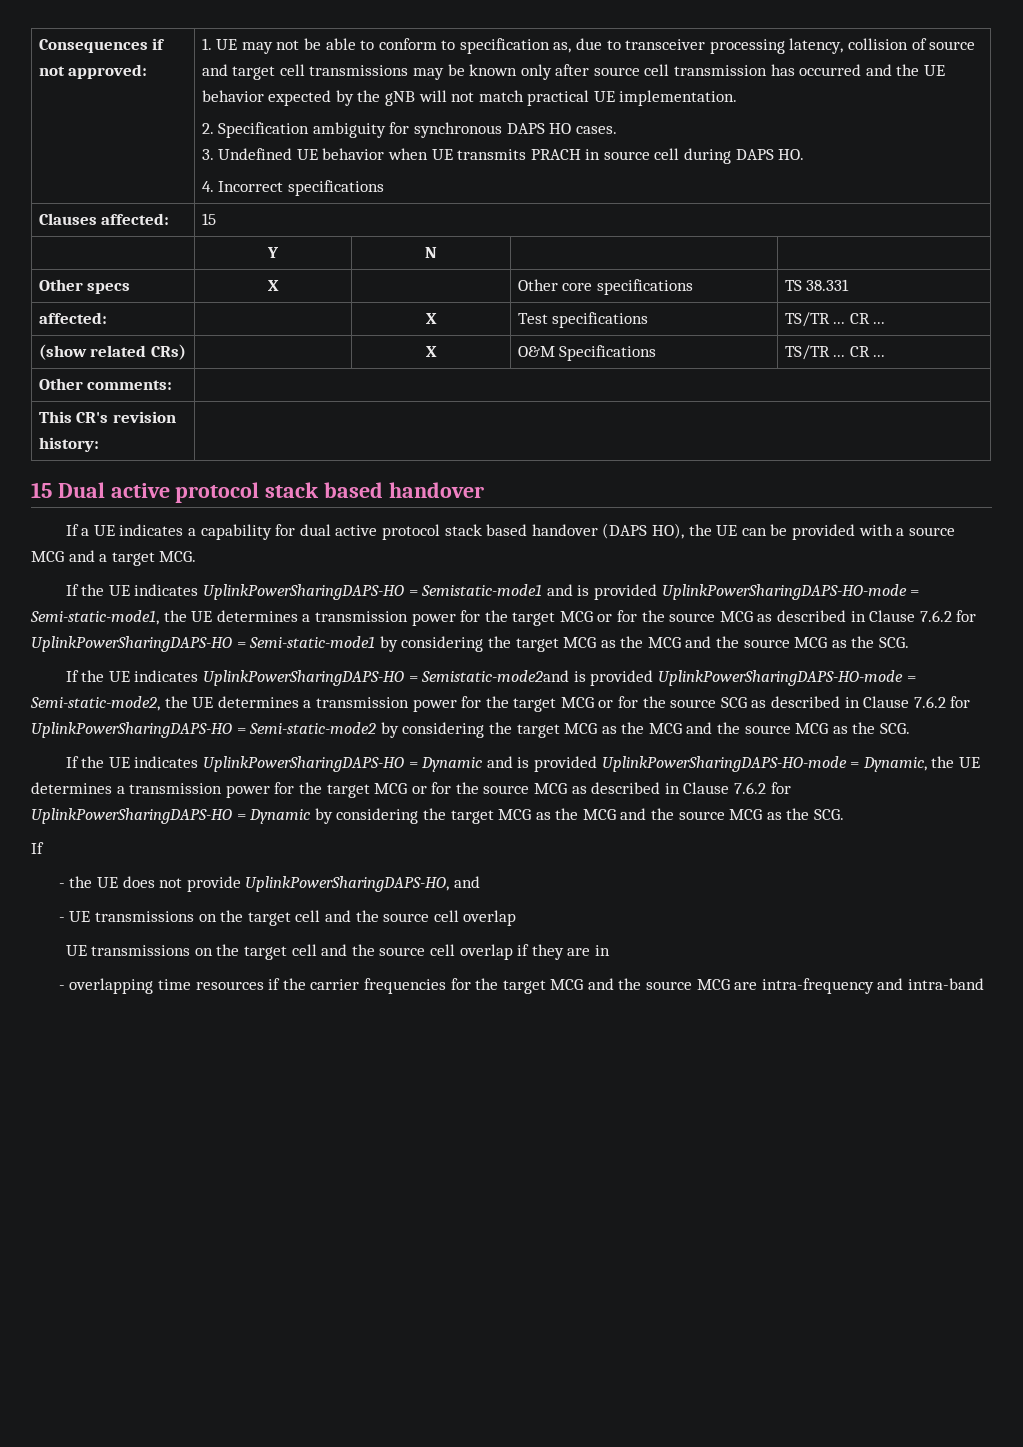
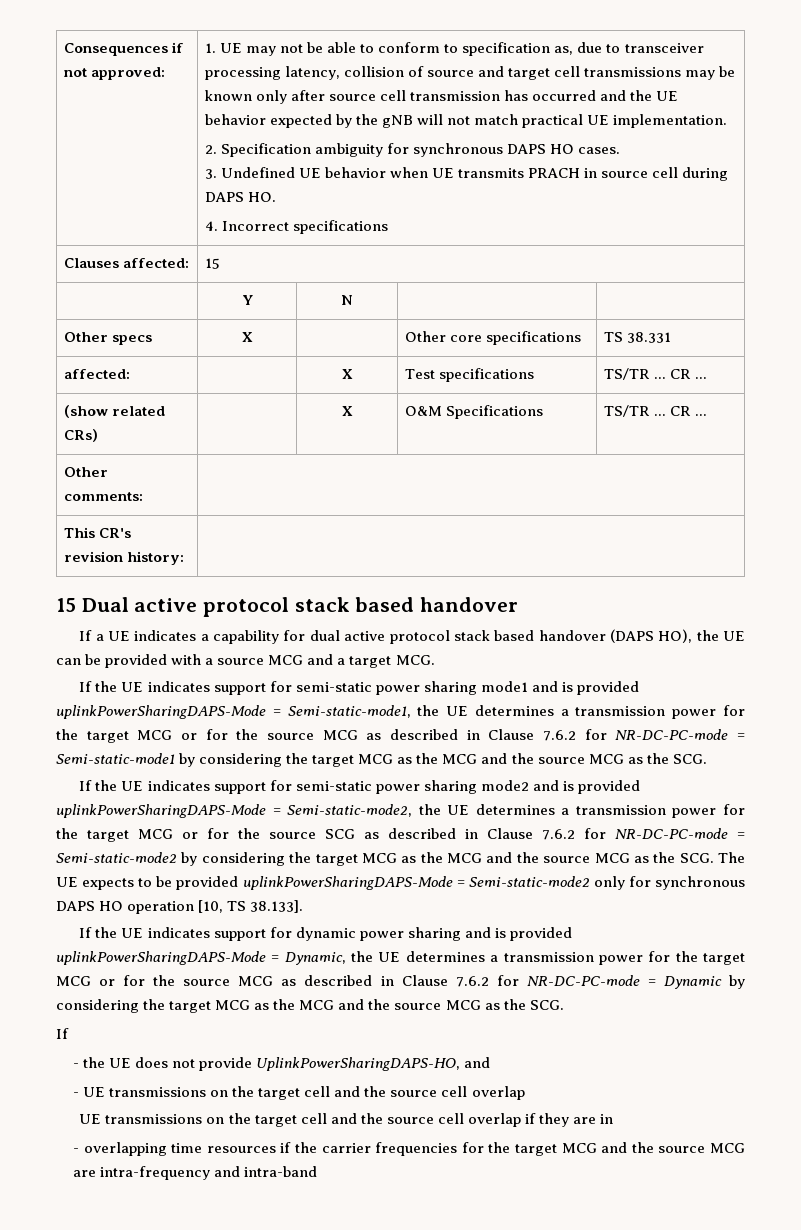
[203,584,907,600] UplinkPowerSharingDAPS-HO = Semistatic-mode1 and is provided UplinkPowerSharingDAPS-HO-mode -> [213,681,639,695] [56,705,266,719] support for semi-static power sharing mode1 and is provided uplinkPowerSharingDAPS-Mode
[31,636,232,652] UplinkPowerSharingDAPS-HO -> [615,729,729,740] NR-DC-PC-mode
[203,670,904,686] UplinkPowerSharingDAPS-HO = Semistatic-mode2and is provided UplinkPowerSharingDAPS-HO-mode -> [213,780,640,794] [56,804,266,818] support for semi-static power sharing mode2 and is provided uplinkPowerSharingDAPS-Mode
[31,722,232,738] UplinkPowerSharingDAPS-HO -> [615,828,728,839] NR-DC-PC-mode
[65,756,847,772] // If the UE indicates UplinkPowerSharingDAPS-HO = Dynamic and is provided UplinkPowerSharingDAPS-HO-mode -> [718,852,745,863] [56,876,746,890] [56,900,304,914] [79,927,572,941] [56,951,266,965] The UE expects to be provided uplinkPowerSharingDAPS-Mode = Semi-static-mode2 only for synchronous DAPS HO operation [10, TS 38.133]. // If the UE indicates support for dynamic power sharing and is provided uplinkPowerSharingDAPS-Mode
[31,808,232,824] UplinkPowerSharingDAPS-HO -> [526,975,640,986] NR-DC-PC-mode

